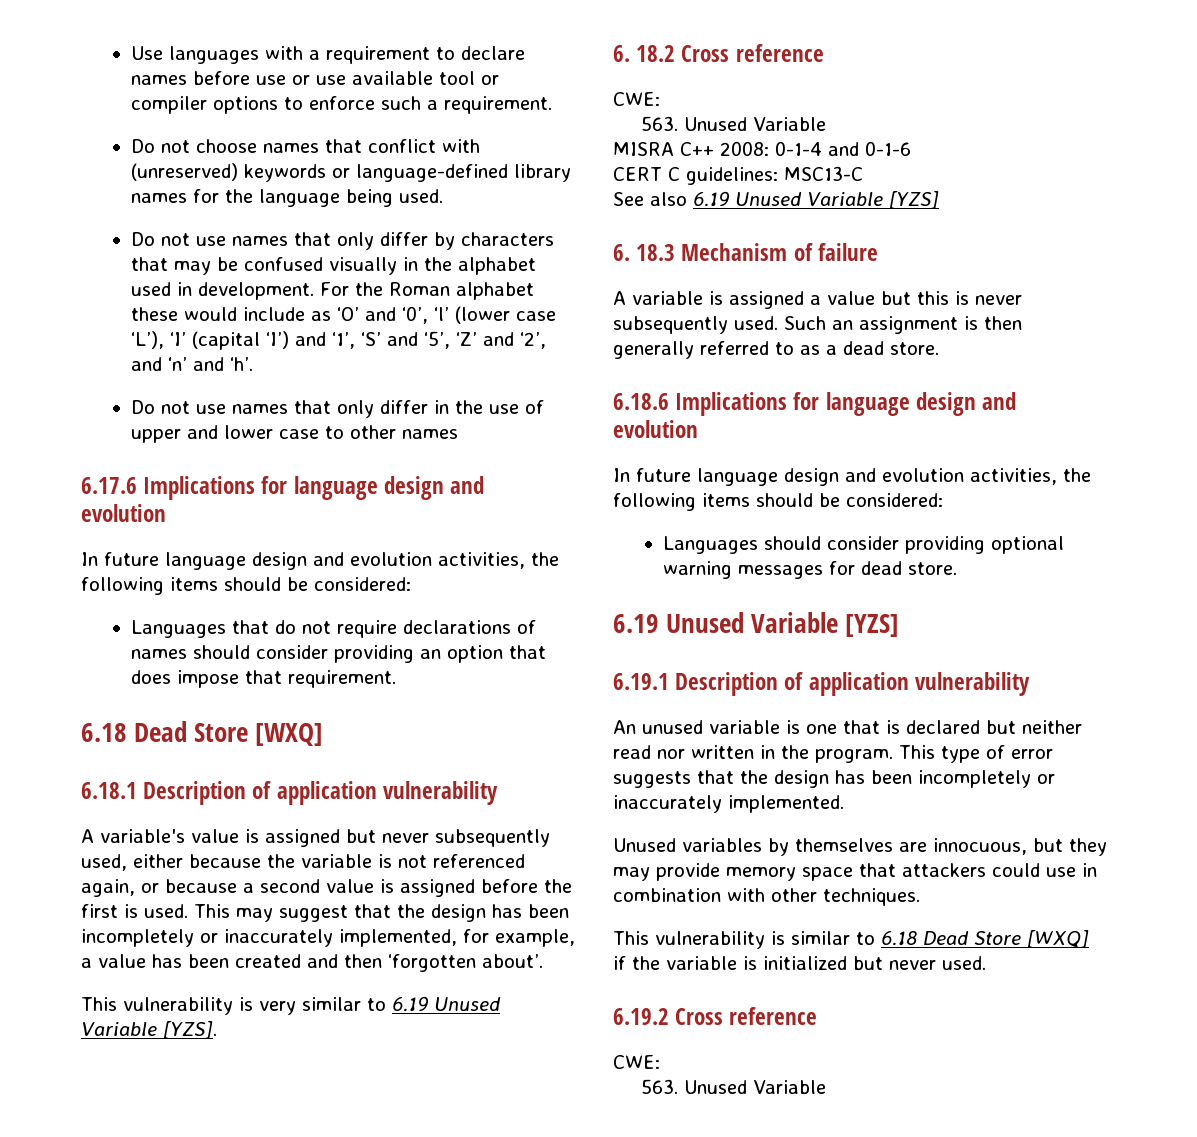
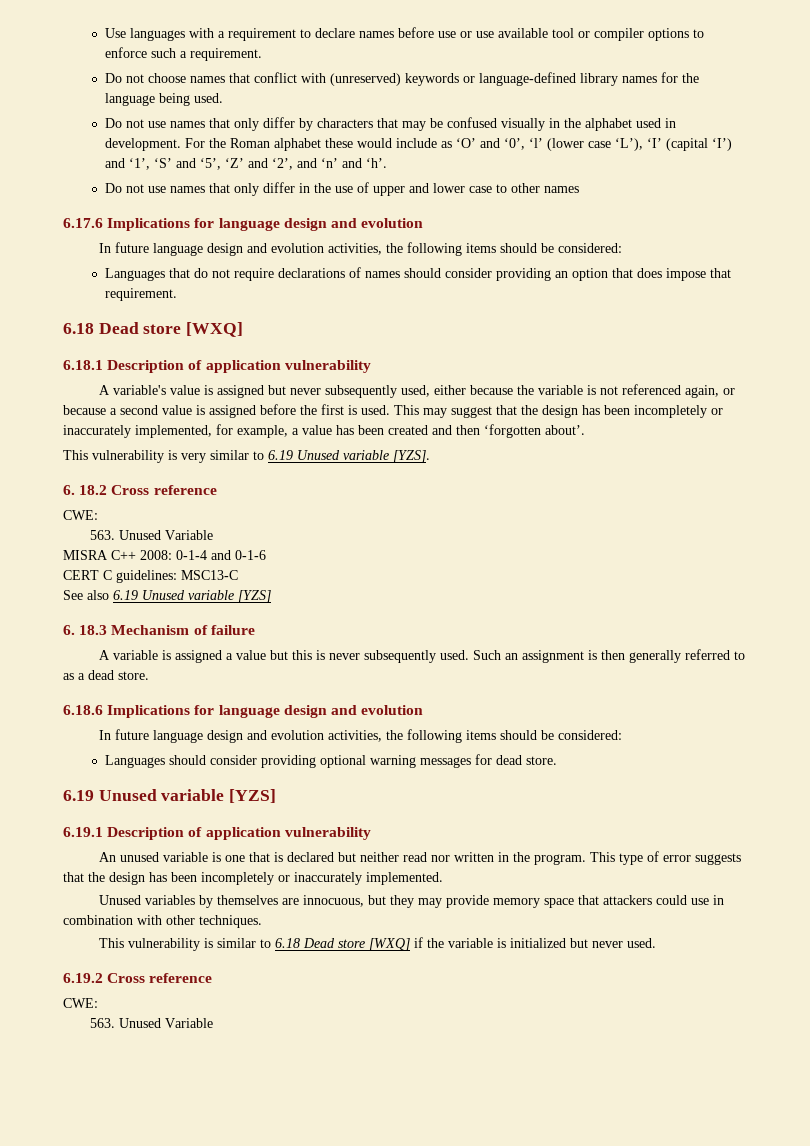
[194,723,249,742] Store -> [143,324,182,334] store
[81,1022,157,1036] Variable -> [343,450,389,460] variable
[807,192,883,206] Variable -> [188,590,234,600] variable
[751,612,839,633] Variable -> [161,789,225,801] variable
[974,931,1021,945] Store -> [338,939,366,948] store

